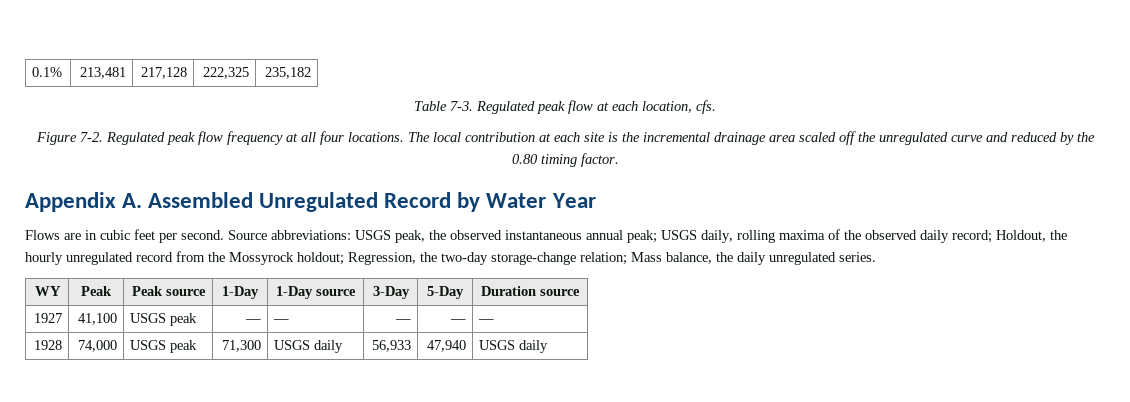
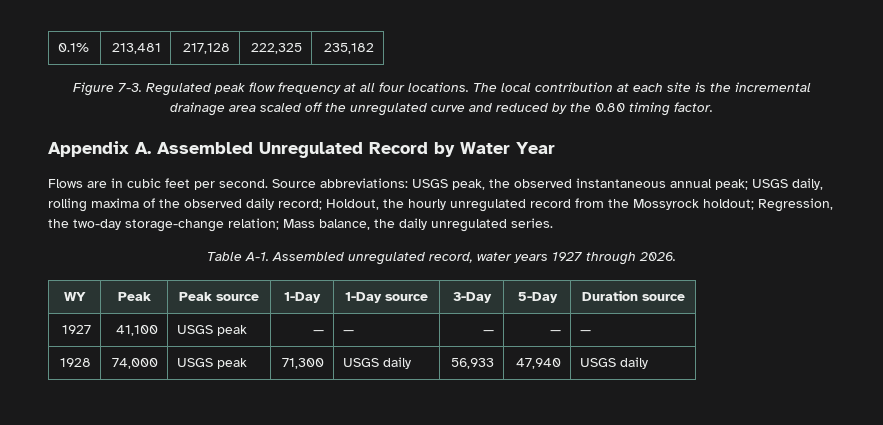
[414,101,447,111] Table -> [72,82,114,96] Figure
[597,100,716,114] [35,131,223,145] at each location, cfs. // Figure 7-2. Regulated peak flow -> (275, 87) none
(876, 257) none -> [207,252,676,265] // Table A-1. Assembled unregulated record, water years 1927 through 2026.

